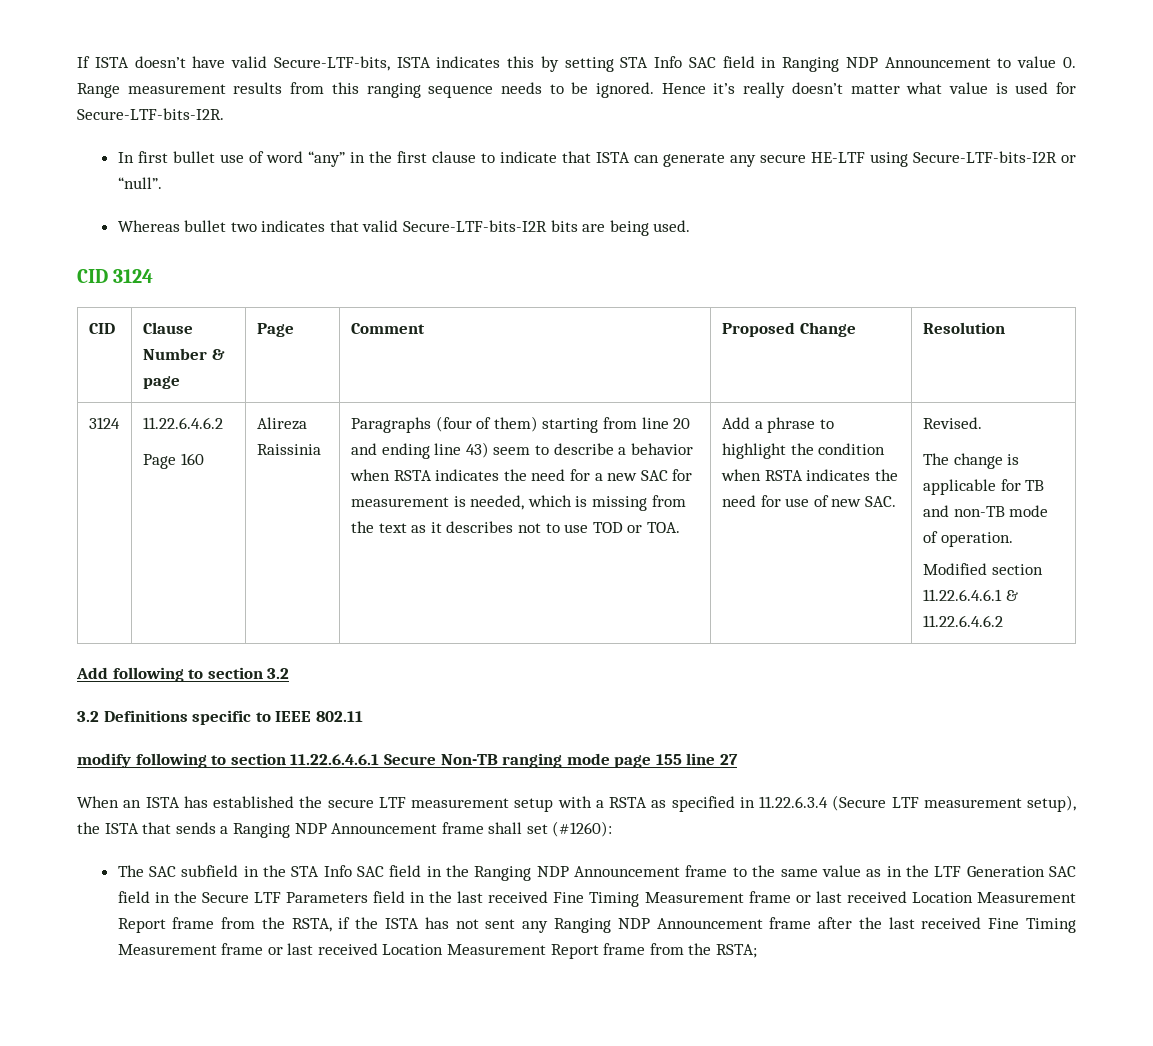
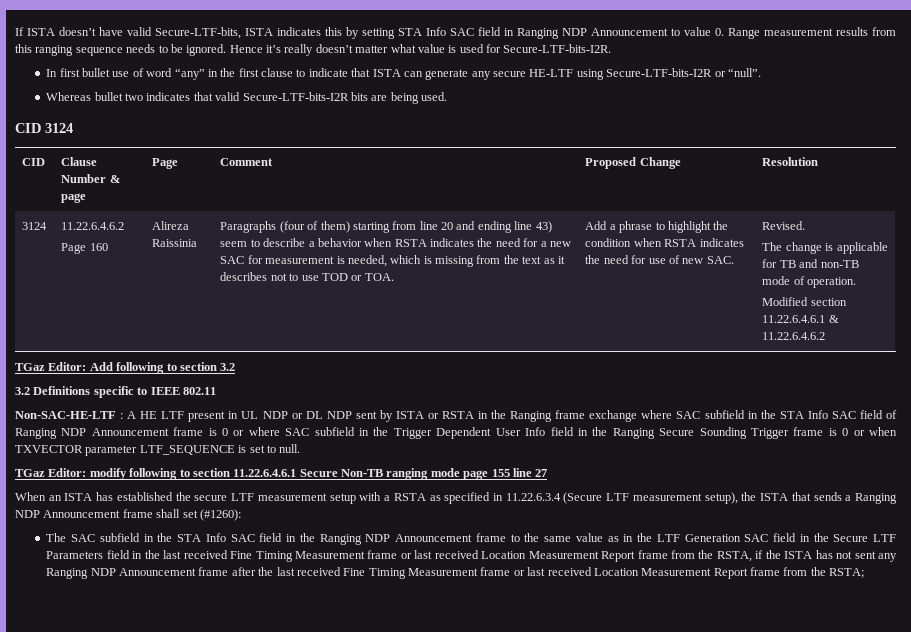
(1003, 621) none -> [15,362,87,371] TGaz Editor:
(363, 716) none -> [15,410,898,422] [15,427,897,439] [15,444,301,456] [15,468,87,477] Non-SAC-HE-LTF : A HE LTF present in UL NDP or DL NDP sent by ISTA or RSTA in the Ranging frame exchange where SAC subfield in the STA Info SAC field of Ranging NDP Announcement frame is 0 or where SAC subfield in the Trigger Dependent User Info field in the Ranging Secure Sounding Trigger frame is 0 or when TXVECTOR parameter LTF_SEQUENCE is set to null. // TGaz Editor:

